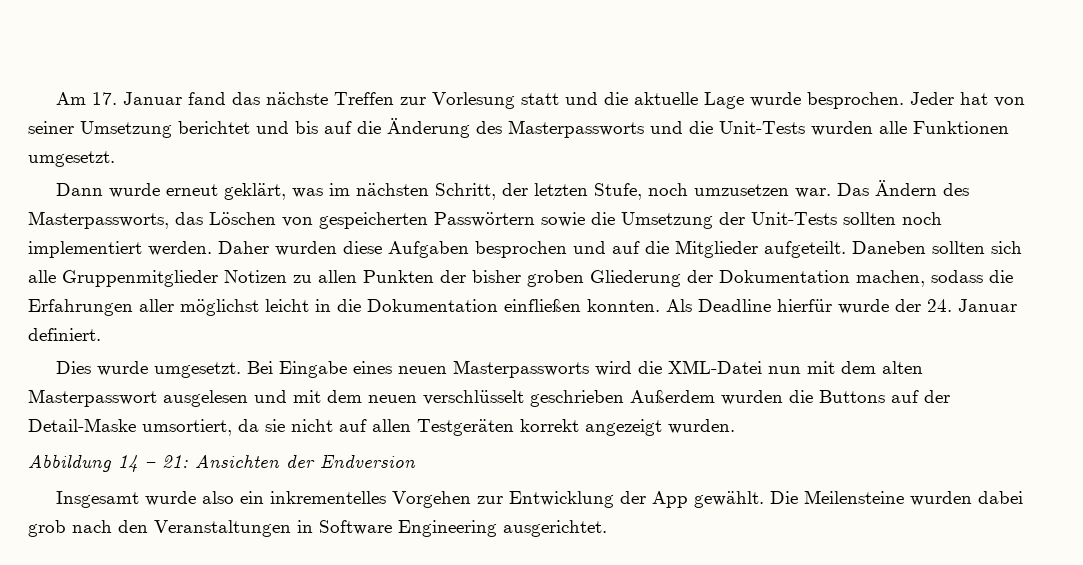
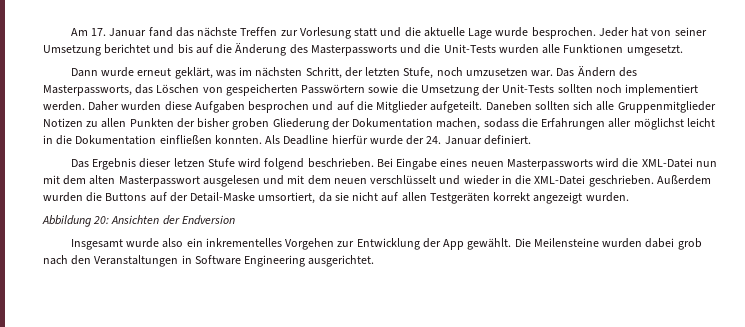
[55,361,241,378] Dies wurde umgesetzt. -> [70,158,374,170] Das Ergebnis dieser letzen Stufe wird folgend beschrieben.
[530,390,624,407] geschrieben -> [439,175,654,187] und wieder in die XML-Datei geschrieben.
[118,455,188,472] 14 – 21: -> [93,216,110,224] 20:

